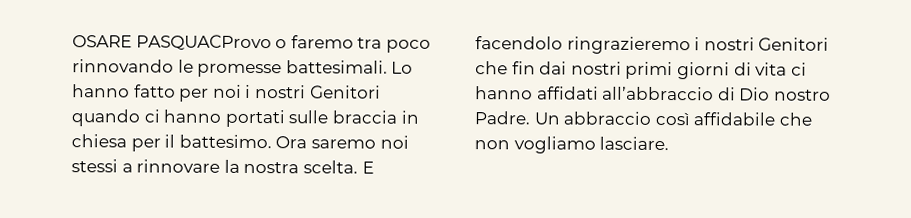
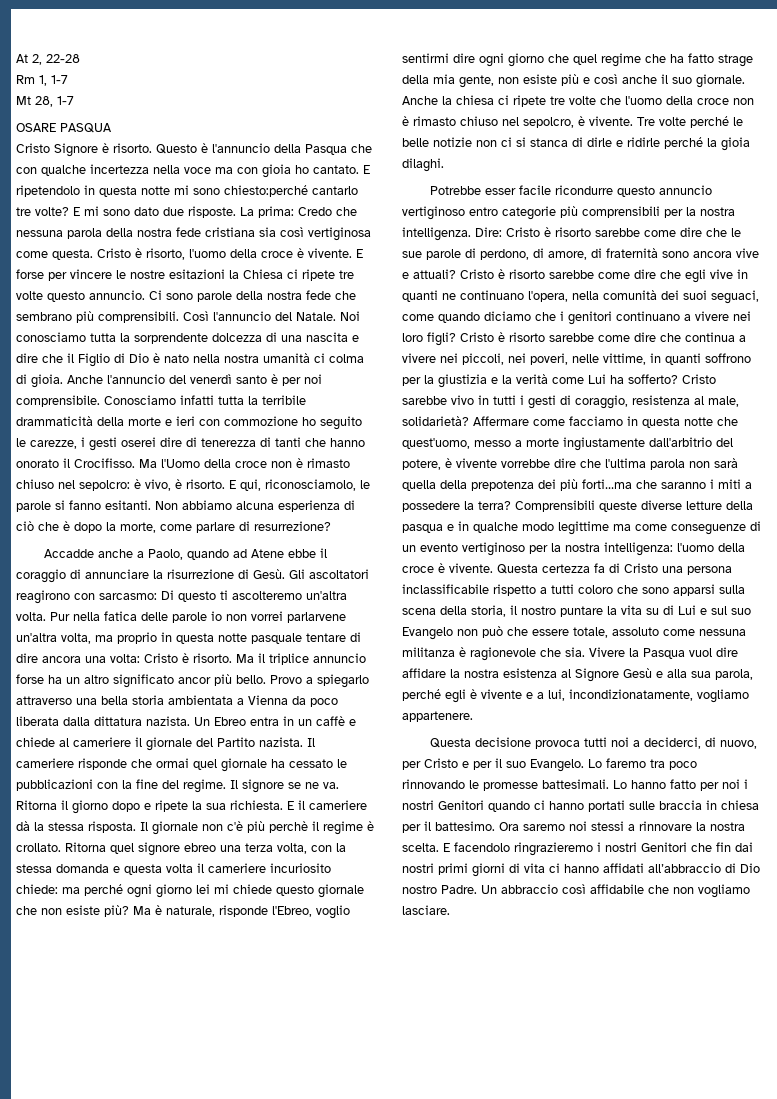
[72,34,288,52] OSARE PASQUACProvo o -> [16,54,80,65] [16,75,68,86] [16,96,74,107] [16,123,112,133] [16,143,372,157] [16,164,370,178] [16,185,358,197] [16,206,357,218] [16,227,371,241] [16,248,363,260] [16,269,354,281] [16,290,356,302] [16,311,360,323] [16,332,359,344] [16,353,364,367] [16,374,322,388] [16,395,306,407] [16,416,362,430] [16,437,365,451] [16,458,350,468] [16,479,370,491] [16,500,355,512] [16,521,331,533] [43,548,327,560] [16,569,369,583] [16,590,347,604] [16,611,346,623] [16,632,361,644] [16,653,366,665] [16,674,369,688] [16,695,338,707] [16,716,356,726] [16,737,315,751] [16,758,347,772] [16,779,339,793] [16,800,367,814] [16,821,374,835] [16,842,346,856] [16,863,331,875] [16,884,364,898] [16,905,350,919] [402,53,753,67] [402,74,745,88] [402,95,754,107] [402,116,743,128] [402,137,750,151] [402,158,444,172] [429,185,712,197] [402,206,735,220] [402,227,741,241] [402,248,759,260] [402,269,748,283] [402,290,759,304] [402,311,751,325] [402,332,746,346] [402,353,751,365] [402,374,716,388] [402,395,739,409] [402,416,738,428] [402,437,733,451] [402,458,738,470] [402,479,752,491] [402,500,753,512] [402,521,761,535] [402,542,745,556] [402,563,732,575] [402,584,745,596] [402,605,751,617] [402,626,746,640] [402,647,738,661] [402,668,753,682] [402,689,749,703] [402,711,473,722] [429,737,757,749] [402,758,602,772] At 2, 22-28 // Rm 1, 1-7 // Mt 28, 1-7 // OSARE PASQUA // Cristo Signore è risorto. Questo è l'annuncio della Pasqua che con qualche incertezza nella voce ma con gioia ho cantato. E ripetendolo in questa notte mi sono chiesto:perché cantarlo tre volte? E mi sono dato due risposte. La prima: Credo che nessuna parola della nostra fede cristiana sia così vertiginosa come questa. Cristo è risorto, l'uomo della croce è vivente. E forse per vincere le nostre esitazioni la Chiesa ci ripete tre volte questo annuncio. Ci sono parole della nostra fede che sembrano più comprensibili. Così l'annuncio del Natale. Noi conosciamo tutta la sorprendente dolcezza di una nascita e dire che il Figlio di Dio è nato nella nostra umanità ci colma di gioia. Anche l'annuncio del venerdì santo è per noi comprensibile. Conosciamo infatti tutta la terribile drammaticità della morte e ieri con commozione ho seguito le carezze, i gesti oserei dire di tenerezza di tanti che hanno onorato il Crocifisso. Ma l'Uomo della croce non è rimasto chiuso nel sepolcro: è vivo, è risorto. E qui, riconosciamolo, le parole si fanno esitanti. Non abbiamo alcuna esperienza di ciò che è dopo la morte, come parlare di resurrezione? // Accadde anche a Paolo, quando ad Atene ebbe il coraggio di annunciare la risurrezione di Gesù. Gli ascoltatori reagirono con sarcasmo: Di questo ti ascolteremo un'altra volta. Pur nella fatica delle parole io non vorrei parlarvene un'altra volta, ma proprio in questa notte pasquale tentare di dire ancora una volta: Cristo è risorto. Ma il triplice annuncio forse ha un altro significato ancor più bello. Provo a spiegarlo attraverso una bella storia ambientata a Vienna da poco liberata dalla dittatura nazista. Un Ebreo entra in un caffè e chiede al cameriere il giornale del Partito nazista. Il cameriere risponde che ormai quel giornale ha cessato le pubblicazioni con la fine del regime. Il signore se ne va. Ritorna il giorno dopo e ripete la sua richiesta. E il cameriere dà la stessa risposta. Il giornale non c'è più perchè il regime è crollato. Ritorna quel signore ebreo una terza volta, con la stessa domanda e questa volta il cameriere incuriosito chiede: ma perché ogni giorno lei mi chiede questo giornale che non esiste più? Ma è naturale, risponde l'Ebreo, voglio sentirmi dire ogni giorno che quel regime che ha fatto strage della mia gente, non esiste più e così anche il suo giornale. Anche la chiesa ci ripete tre volte che l'uomo della croce non è rimasto chiuso nel sepolcro, è vivente. Tre volte perché le belle notizie non ci si stanca di dirle e ridirle perché la gioia dilaghi. // Potrebbe esser facile ricondurre questo annuncio vertiginoso entro categorie più comprensibili per la nostra intelligenza. Dire: Cristo è risorto sarebbe come dire che le sue parole di perdono, di amore, di fraternità sono ancora vive e attuali? Cristo è risorto sarebbe come dire che egli vive in quanti ne continuano l'opera, nella comunità dei suoi seguaci, come quando diciamo che i genitori continuano a vivere nei loro figli? Cristo è risorto sarebbe come dire che continua a vivere nei piccoli, nei poveri, nelle vittime, in quanti soffrono per la giustizia e la verità come Lui ha sofferto? Cristo sarebbe vivo in tutti i gesti di coraggio, resistenza al male, solidarietà? Affermare come facciamo in questa notte che quest'uomo, messo a morte ingiustamente dall'arbitrio del potere, è vivente vorrebbe dire che l'ultima parola non sarà quella della prepotenza dei più forti…ma che saranno i miti a possedere la terra? Comprensibili queste diverse letture della pasqua e in qualche modo legittime ma come conseguenze di un evento vertiginoso per la nostra intelligenza: l'uomo della croce è vivente. Questa certezza fa di Cristo una persona inclassificabile rispetto a tutti coloro che sono apparsi sulla scena della storia, il nostro puntare la vita su di Lui e sul suo Evangelo non può che essere totale, assoluto come nessuna militanza è ragionevole che sia. Vivere la Pasqua vuol dire affidare la nostra esistenza al Signore Gesù e alla sua parola, perché egli è vivente e a lui, incondizionatamente, vogliamo appartenere. // Questa decisione provoca tutti noi a deciderci, di nuovo, per Cristo e per il suo Evangelo. Lo

